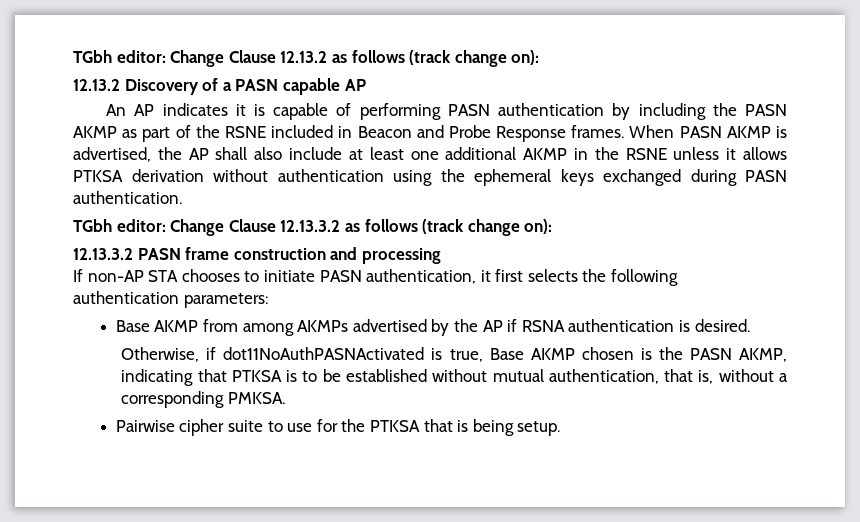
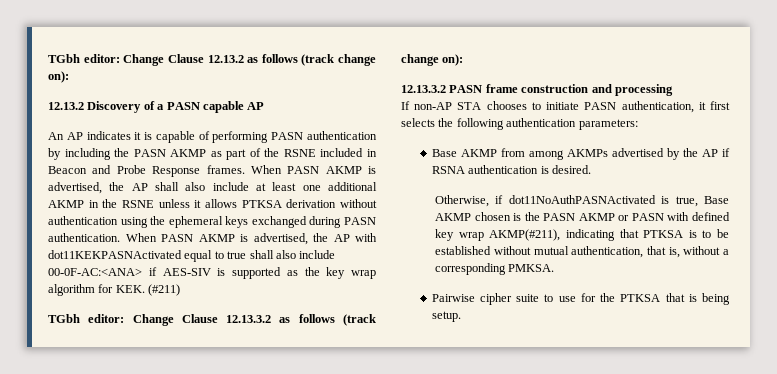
(182, 197) none -> [125,233,377,245] [48,250,336,262] [48,267,376,279] [48,284,181,296] When PASN AKMP is advertised, the AP with dot11KEKPASNActivated equal to true shall also include 00-0F-AC:<ANA> if AES-SIV is supported as the key wrap algorithm for KEK. (#211)
[739,348,788,362] AKMP, -> [578,212,730,221] [435,229,561,241] AKMP or PASN with defined key wrap AKMP(#211),

